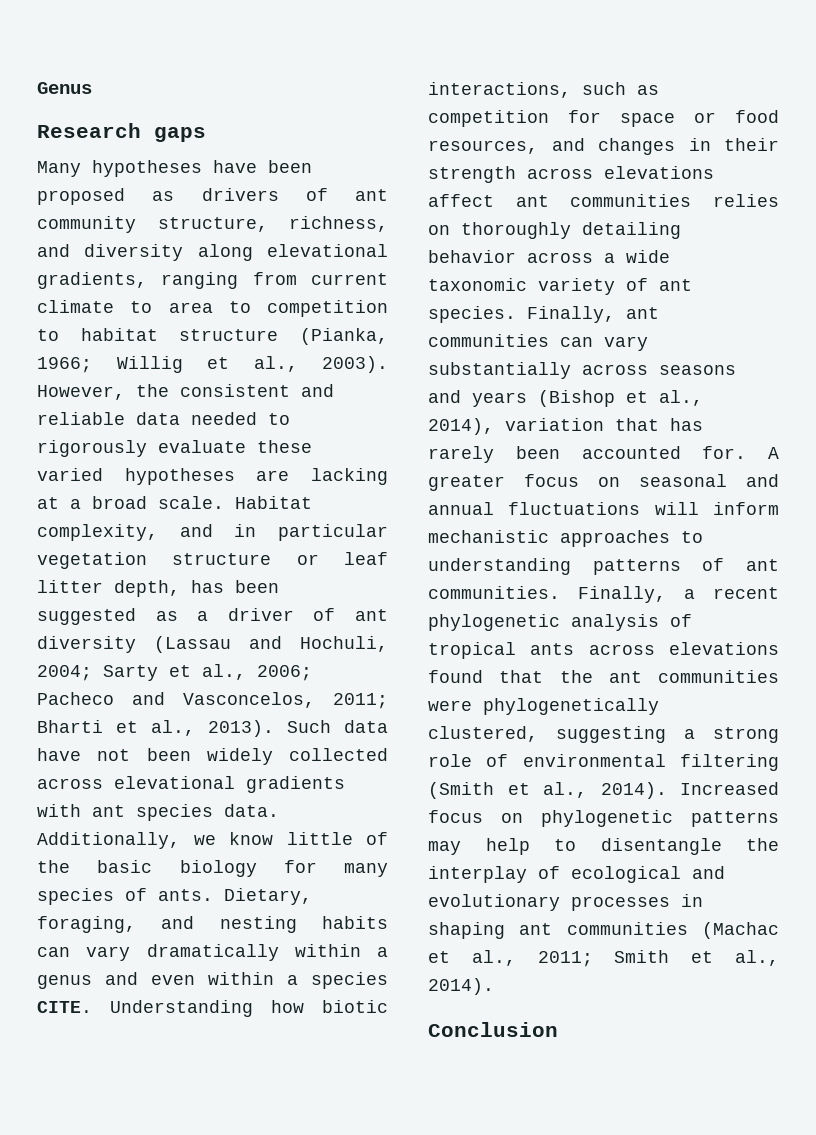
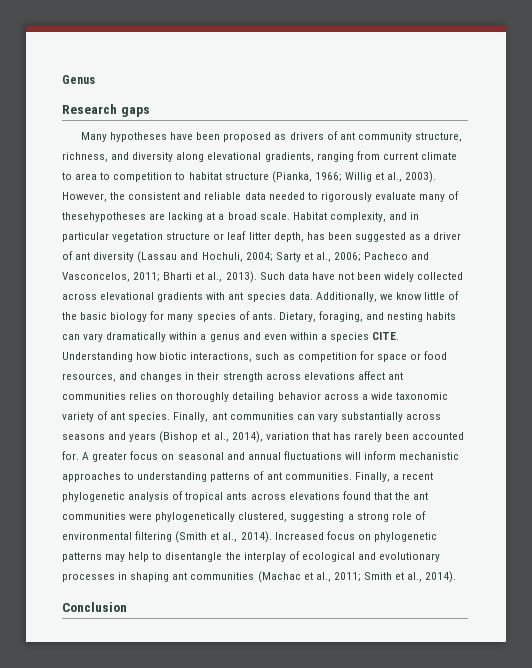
[257,440,312,453] [37,468,235,485] these varied hypotheses -> [419,191,460,202] [62,212,146,222] many of thesehypotheses

